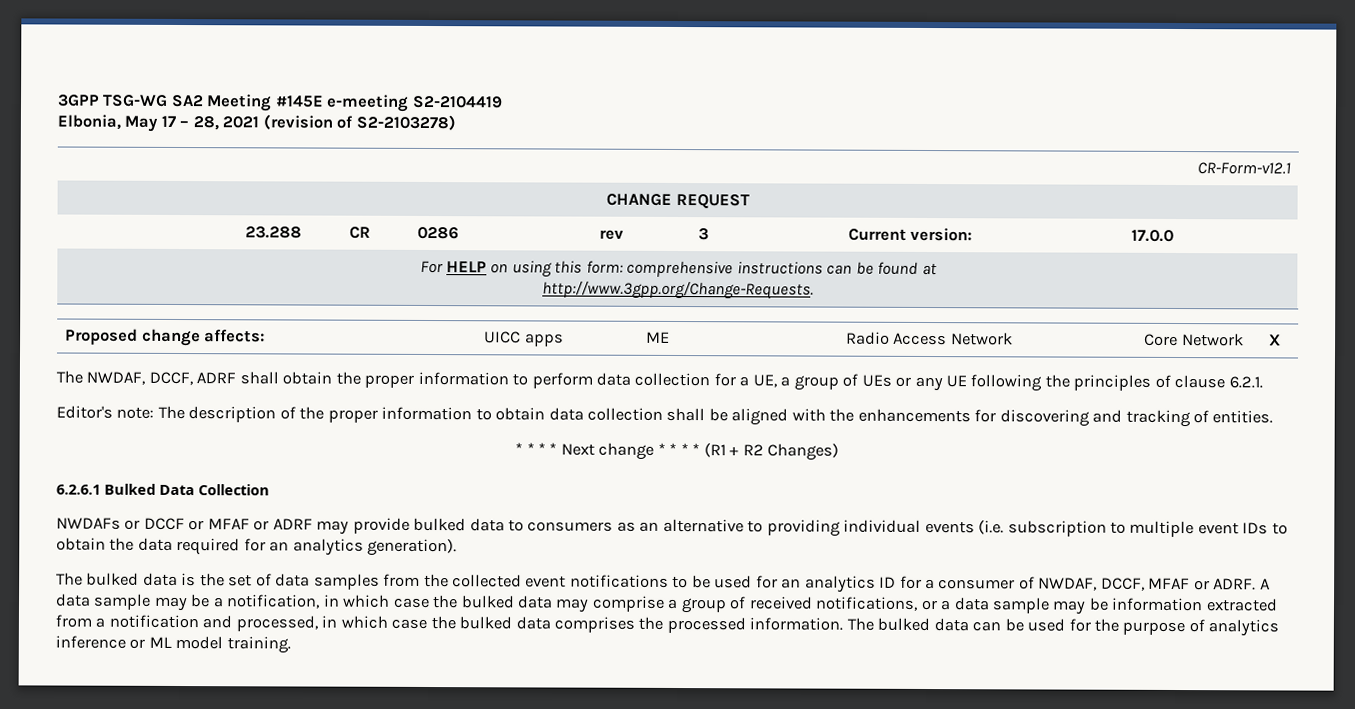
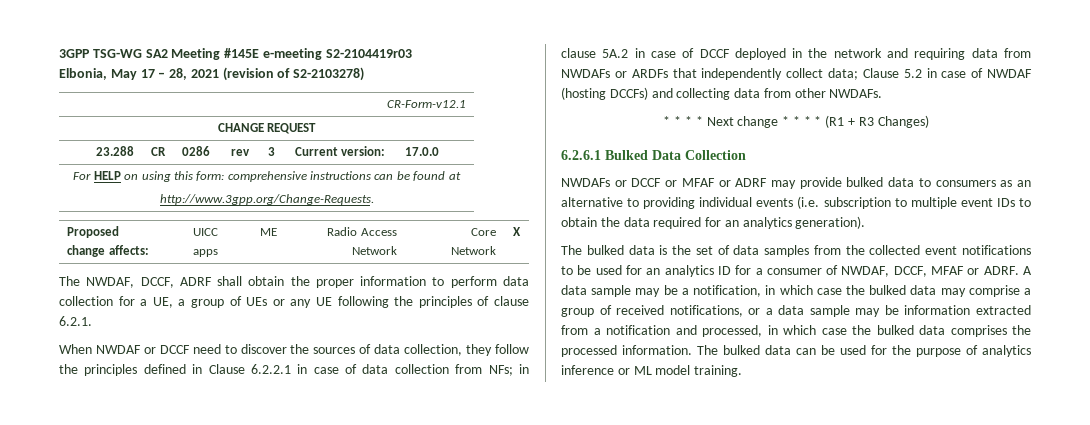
[411,95,503,109] S2-2104419 -> [325,49,412,58] S2-2104419r03
[56,405,1274,428] Editor's note: The description of the proper information to obtain data collection shall be aligned with the enhancements for discovering and tracking of entities. -> [59,344,529,356] [59,364,529,376] [561,48,1031,60] [561,68,1032,80] [561,87,883,100] When NWDAF or DCCF need to discover the sources of data collection, they follow the principles defined in Clause 6.2.2.1 in case of data collection from NFs; in clause 5A.2 in case of DCCF deployed in the network and requiring data from NWDAFs or ARDFs that independently collect data; Clause 5.2 in case of NWDAF (hosting DCCFs) and collecting data from other NWDAFs.
[742,444,764,456] R2 -> [858,117,874,126] R3

